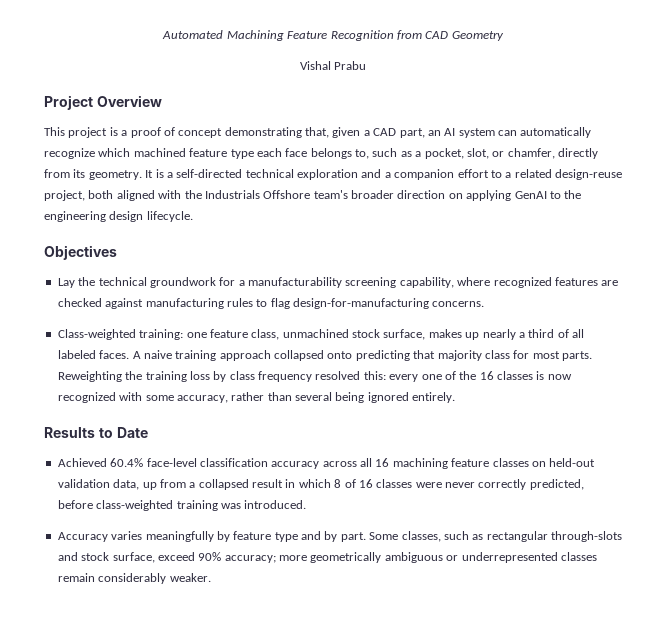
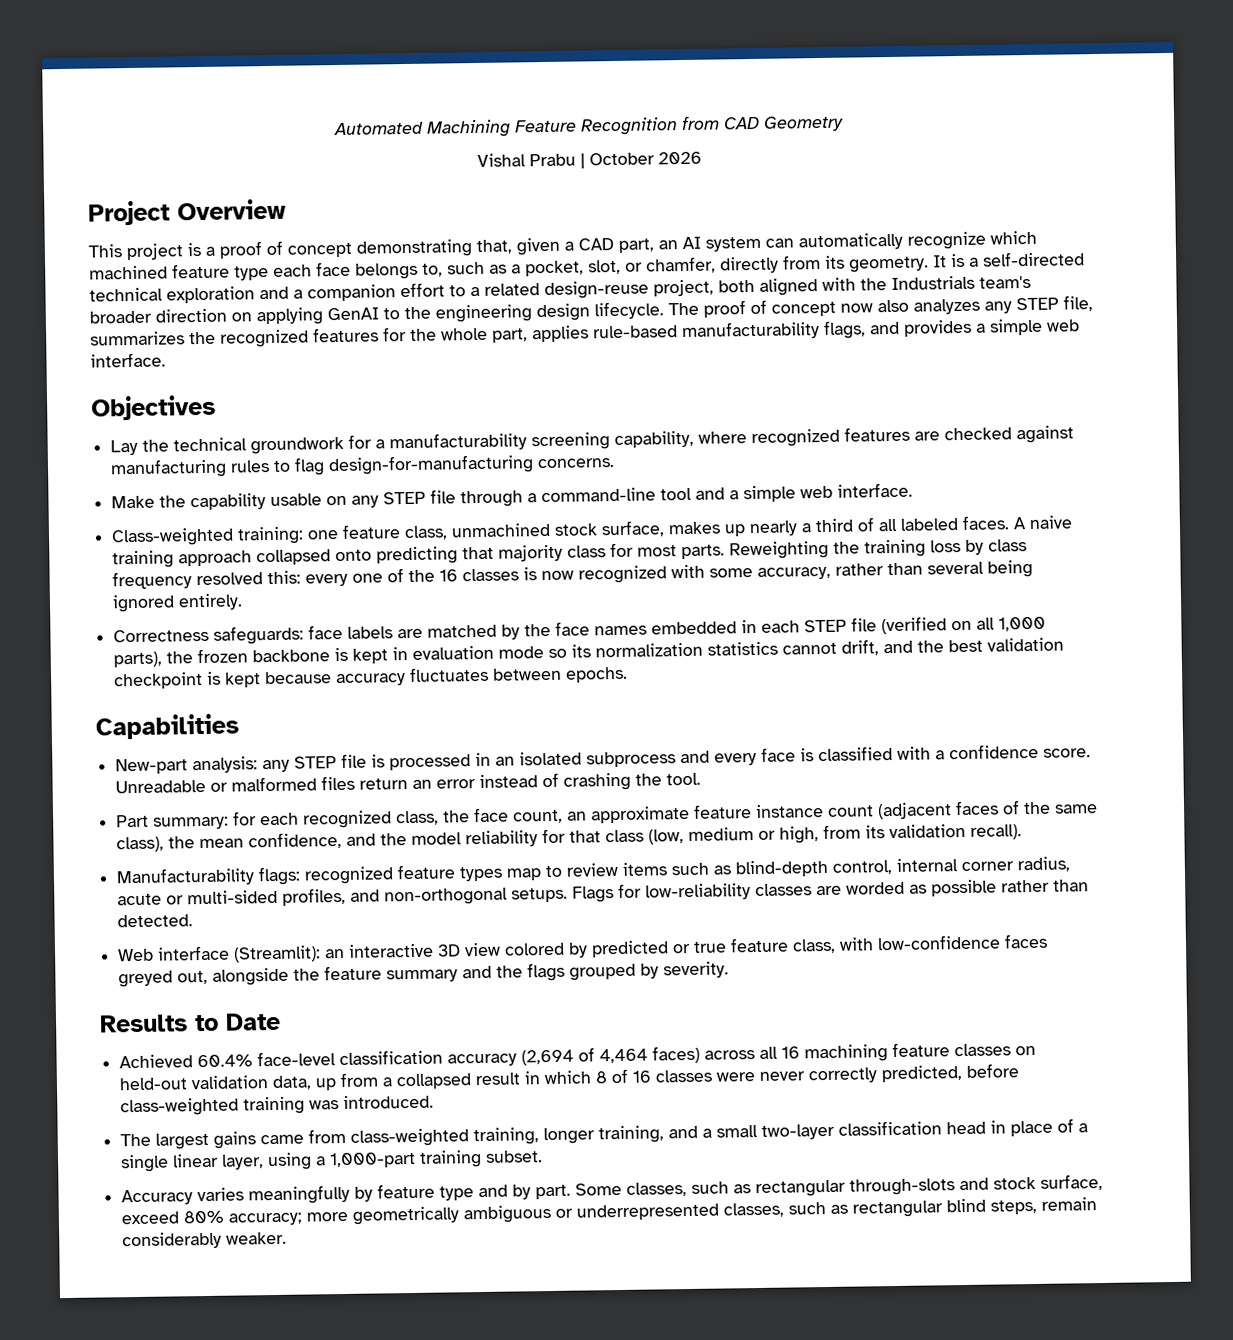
(367, 65) none -> [579,151,702,169] | October 2026
[263,190,311,199] Offshore -> (975, 282) none
(193, 216) none -> [668,295,1093,318] [90,318,1080,348] [90,352,166,368] The proof of concept now also analyzes any STEP file, summarizes the recognized features for the whole part, applies rule-based manufacturability flags, and provides a simple web interface.
(485, 304) none -> [111,482,914,511] // Make the capability usable on any STEP file through a command-line tool and a simple web interface.
(456, 397) none -> [113,616,1047,645] [113,637,1065,668] [113,666,629,690] [95,713,239,740] [115,743,1092,775] [115,772,702,794] [116,800,1099,830] [116,823,1023,853] [116,856,1071,887] [117,879,1090,906] [117,914,194,928] [117,933,1049,963] [118,961,730,988] // Correctness safeguards: face labels are matched by the face names embedded in each STEP file (verified on all 1,000 parts), the frozen backbone is kept in evaluation mode so its normalization statistics cannot drift, and the best validation checkpoint is kept because accuracy fluctuates between epochs. // Capabilities // New-part analysis: any STEP file is processed in an isolated subprocess and every face is classified with a confidence score. Unreadable or malformed files return an error instead of crashing the tool. // Part summary: for each recognized class, the face count, an approximate feature instance count (adjacent faces of the same class), the mean confidence, and the model reliability for that class (low, medium or high, from its validation recall). // Manufacturability flags: recognized feature types map to review items such as blind-depth control, internal corner radius, acute or multi-sided profiles, and non-orthogonal setups. Flags for low-reliability classes are worded as possible rather than detected. // Web interface (Streamlit): an interactive 3D view colored by predicted or true feature class, with low-confidence faces greyed out, alongside the feature summary and the flags grouped by severity.
(320, 465) none -> [521,1045,701,1066] (2,694 of 4,464 faces)
(307, 504) none -> [120,1118,1089,1150] [120,1149,544,1173] // The largest gains came from class-weighted training, longer training, and a small two-layer classification head in place of a single linear layer, using a 1,000-part training subset.
[198,552,222,561] 90% -> [183,1210,225,1224] 80%
[560,552,597,561] classes -> [723,1198,1038,1218] classes, such as rectangular blind steps,

